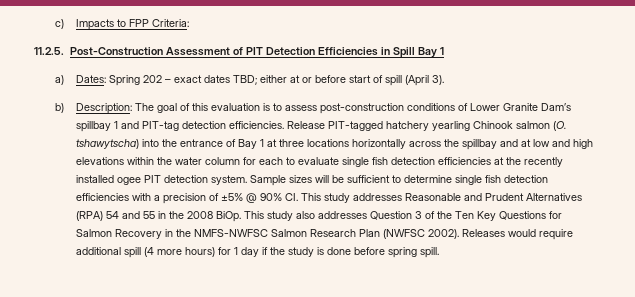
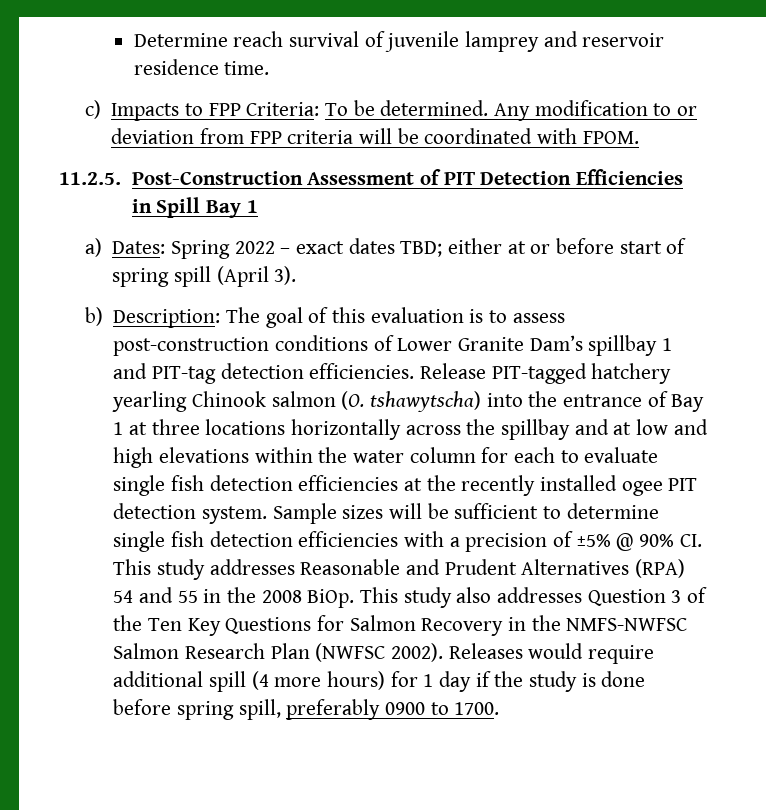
(55, 24) none -> [133,31,665,52] [133,59,270,75] Determine reach survival of juvenile lamprey and reservoir residence time. //
(190, 23) none -> [324,100,697,121] [111,128,639,144] To be determined. Any modification to or deviation from FPP criteria will be coordinated with FPOM.
[143,75,163,83] 202 -> [234,241,275,254] 2022
(384, 79) none -> [112,268,170,287] spring
[420,247,440,258] spill. -> [238,699,500,720] spill, preferably 0900 to 1700.

